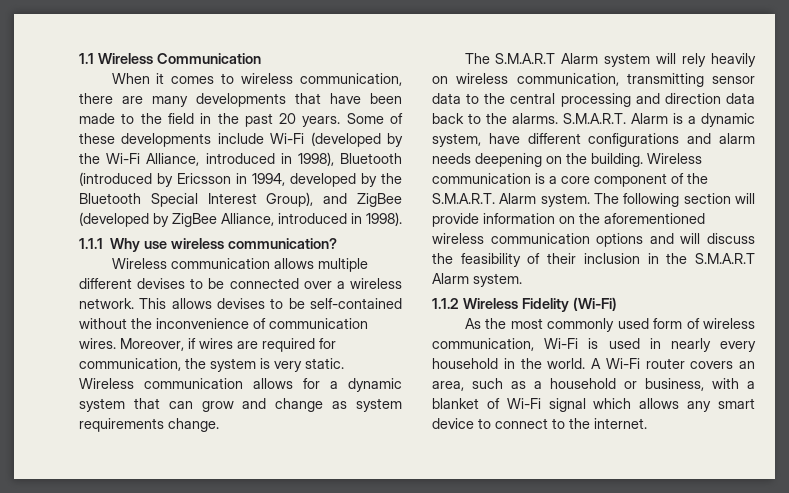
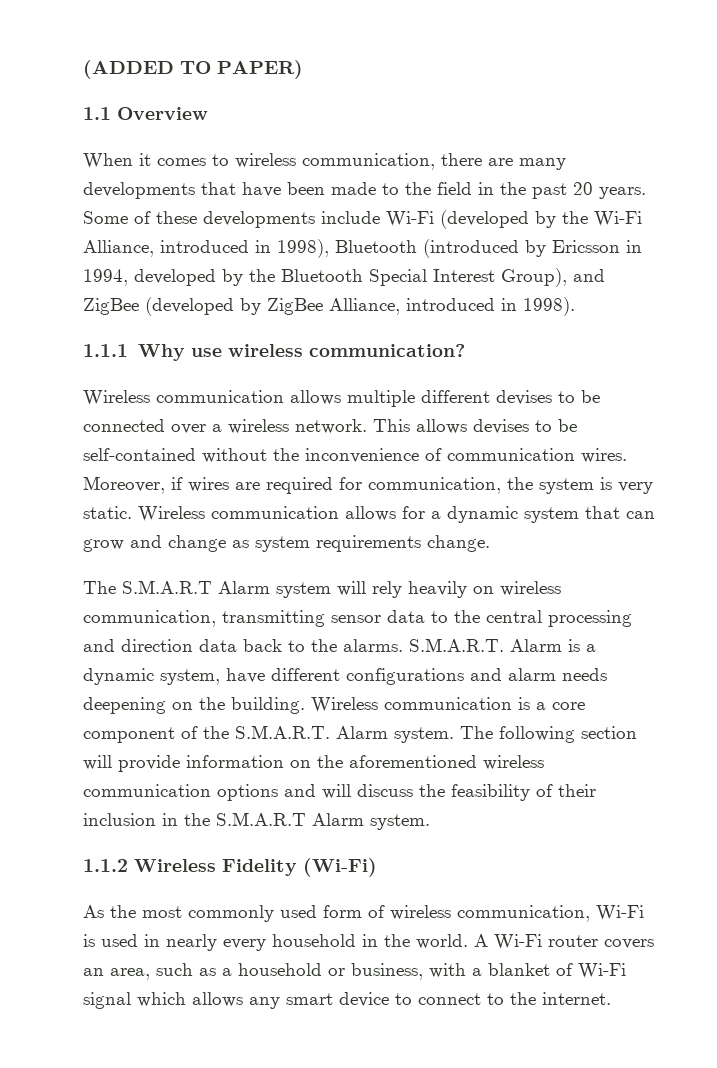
[79,53,261,64] 1.1 Wireless Communication -> [83,60,303,79] [83,107,208,120] (ADDED TO PAPER) // 1.1 Overview

